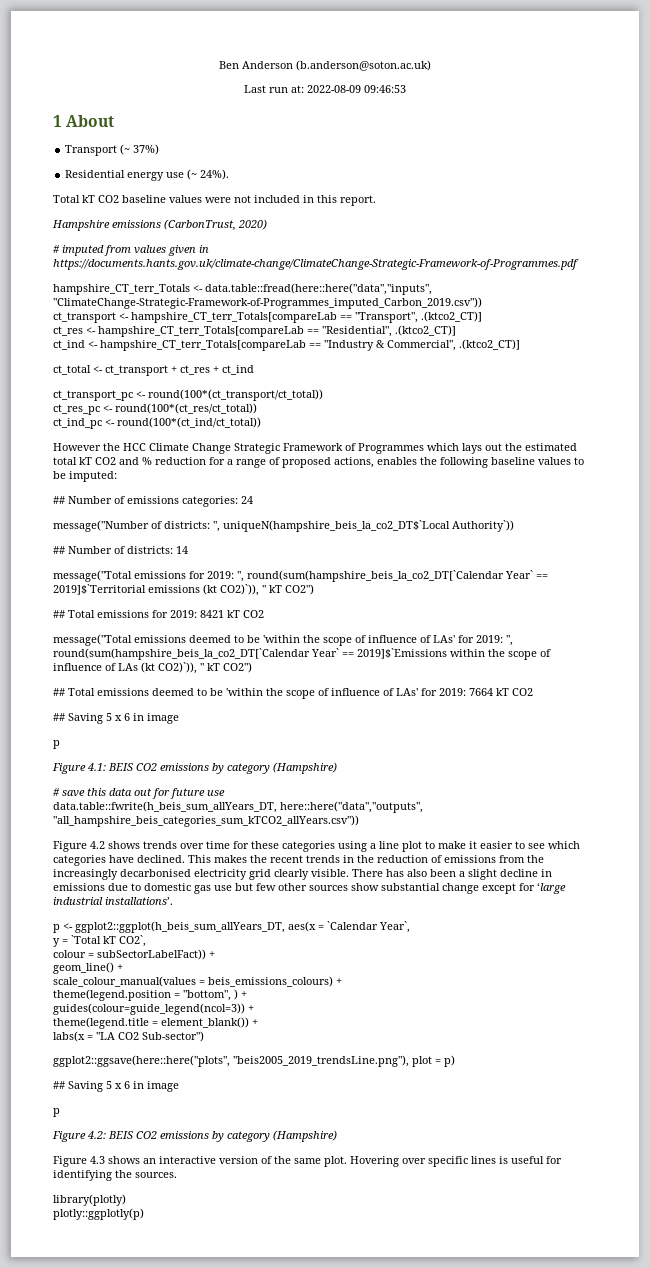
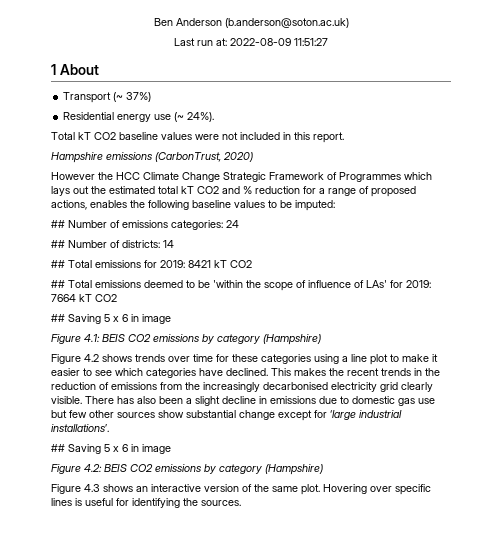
[364,85,406,93] 09:46:53 -> [294,38,328,46] 11:51:27
[53,245,209,256] [53,259,579,270] [53,283,432,295] [53,297,482,309] [53,311,482,323] [53,325,456,337] [53,339,520,351] [53,365,254,376] [53,389,323,401] [53,403,257,415] [53,417,261,429] // # imputed from values given in https://documents.hants.gov.uk/climate-change/ClimateChange-Strategic-Framework-of-Programmes.pdf // hampshire_CT_terr_Totals <- data.table::fread(here::here("data","inputs", "ClimateChange-Strategic-Framework-of-Programmes_imputed_Carbon_2019.csv")) // ct_transport <- hampshire_CT_terr_Totals[compareLab == "Transport", .(ktco2_CT)] // ct_res <- hampshire_CT_terr_Totals[compareLab == "Residential", .(ktco2_CT)] // ct_ind <- hampshire_CT_terr_Totals[compareLab == "Industry & Commercial", .(ktco2_CT)] // ct_total <- ct_transport + ct_res + ct_ind // ct_transport_pc <- round(100*(ct_transport/ct_total)) // ct_res_pc <- round(100*(ct_res/ct_total)) // ct_ind_pc <- round(100*(ct_ind/ct_total)) -> (253, 157) none
[53,520,514,532] // message("Number of districts: ", uniqueN(hampshire_beis_la_co2_DT$`Local Authority`)) -> (239, 224) none
[53,570,548,582] [53,584,314,596] // message("Total emissions for 2019: ", round(sum(hampshire_beis_la_co2_DT[`Calendar Year` == 2019]$`Territorial emissions (kt CO2)`)), " kT CO2") -> (174, 244) none
[53,634,513,646] [53,648,551,660] [53,662,252,674] // message("Total emissions deemed to be 'within the scope of influence of LAs' for 2019: ", round(sum(hampshire_beis_la_co2_DT[`Calendar Year` == 2019]$`Emissions within the scope of influence of LAs (kt CO2)`)), " kT CO2") -> (252, 264) none
[53,740,60,749] // p -> (171, 319) none
[53,788,225,799] [53,801,423,813] [53,815,359,827] // # save this data out for future use // data.table::fwrite(h_beis_sum_allYears_DT, here::here("data","outputs", "all_hampshire_beis_categories_sum_kTCO2_allYears.csv")) -> (321, 339) none
[53,921,410,933] [53,935,146,947] [53,949,215,960] [53,962,123,974] [53,976,342,987] [53,989,247,1001] [53,1003,254,1015] [53,1017,258,1029] [53,1031,204,1042] [53,1055,455,1067] [53,1081,179,1092] [53,1108,60,1117] // p <- ggplot2::ggplot(h_beis_sum_allYears_DT, aes(x = `Calendar Year`, // y = `Total kT CO2`, // colour = subSectorLabelFact)) + // geom_line() + // scale_colour_manual(values = beis_emissions_colours) + // theme(legend.position = "bottom", ) + // guides(colour=guide_legend(ncol=3)) + // theme(legend.title = element_blank()) + // labs(x = "LA CO2 Sub-sector") // ggplot2::ggsave(here::here("plots", "beis2005_2019_trendsLine.png"), plot = p) // ## Saving 5 x 6 in image // p -> [51,444,171,454] // ## Saving 5 x 6 in image
[53,1194,126,1206] [53,1208,144,1220] // library(plotly) // plotly::ggplotly(p) -> (241, 503) none

